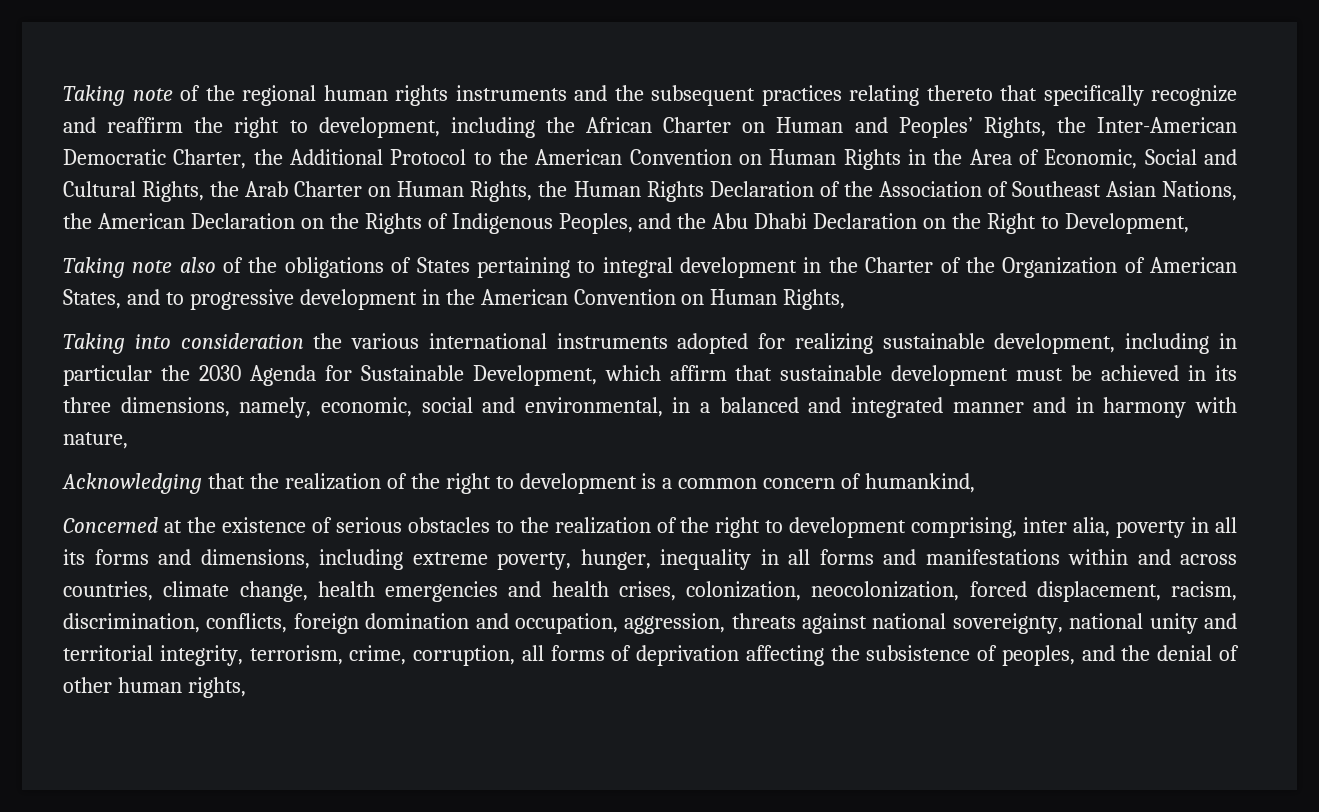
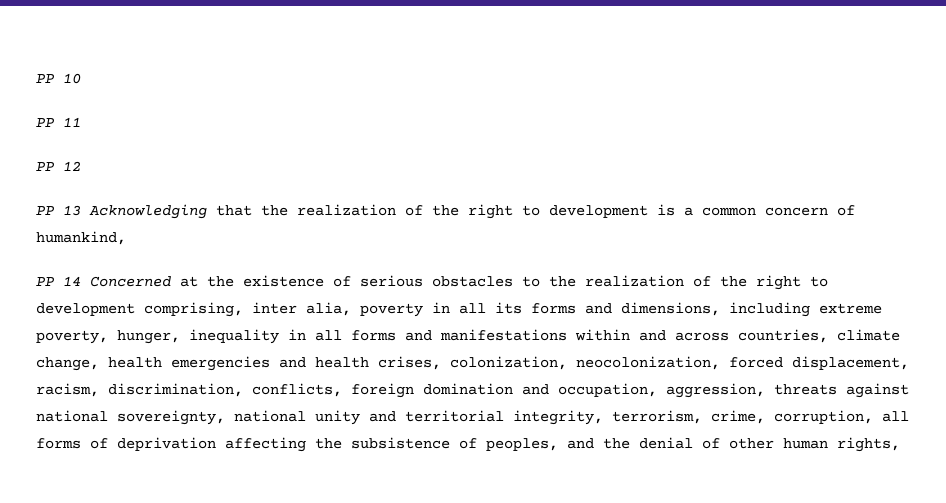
[63,85,1237,106] [63,117,1237,138] [63,149,1237,170] [63,181,1237,202] [63,213,1189,234] [63,257,1237,278] [63,289,846,310] [63,333,1237,354] [63,365,1237,386] [63,397,1237,418] [63,432,128,449] Taking note of the regional human rights instruments and the subsequent practices relating thereto that specifically recognize and reaffirm the right to development, including the African Charter on Human and Peoples’ Rights, the Inter-American Democratic Charter, the Additional Protocol to the American Convention on Human Rights in the Area of Economic, Social and Cultural Rights, the Arab Charter on Human Rights, the Human Rights Declaration of the Association of Southeast Asian Nations, the American Declaration on the Rights of Indigenous Peoples, and the Abu Dhabi Declaration on the Right to Development, // Taking note also of the obligations of States pertaining to integral development in the Charter of the Organization of American States, and to progressive development in the American Convention on Human Rights, // Taking into consideration the various international instruments adopted for realizing sustainable development, including in particular the 2030 Agenda for Sustainable Development, which affirm that sustainable development must be achieved in its three dimensions, namely, economic, social and environmental, in a balanced and integrated manner and in harmony with nature, // -> [36,73,81,84] [36,117,81,127] [36,161,81,171] [36,205,81,216] PP 10 // PP 11 // PP 12 // PP 13
(976, 483) none -> [36,276,81,286] PP 14

